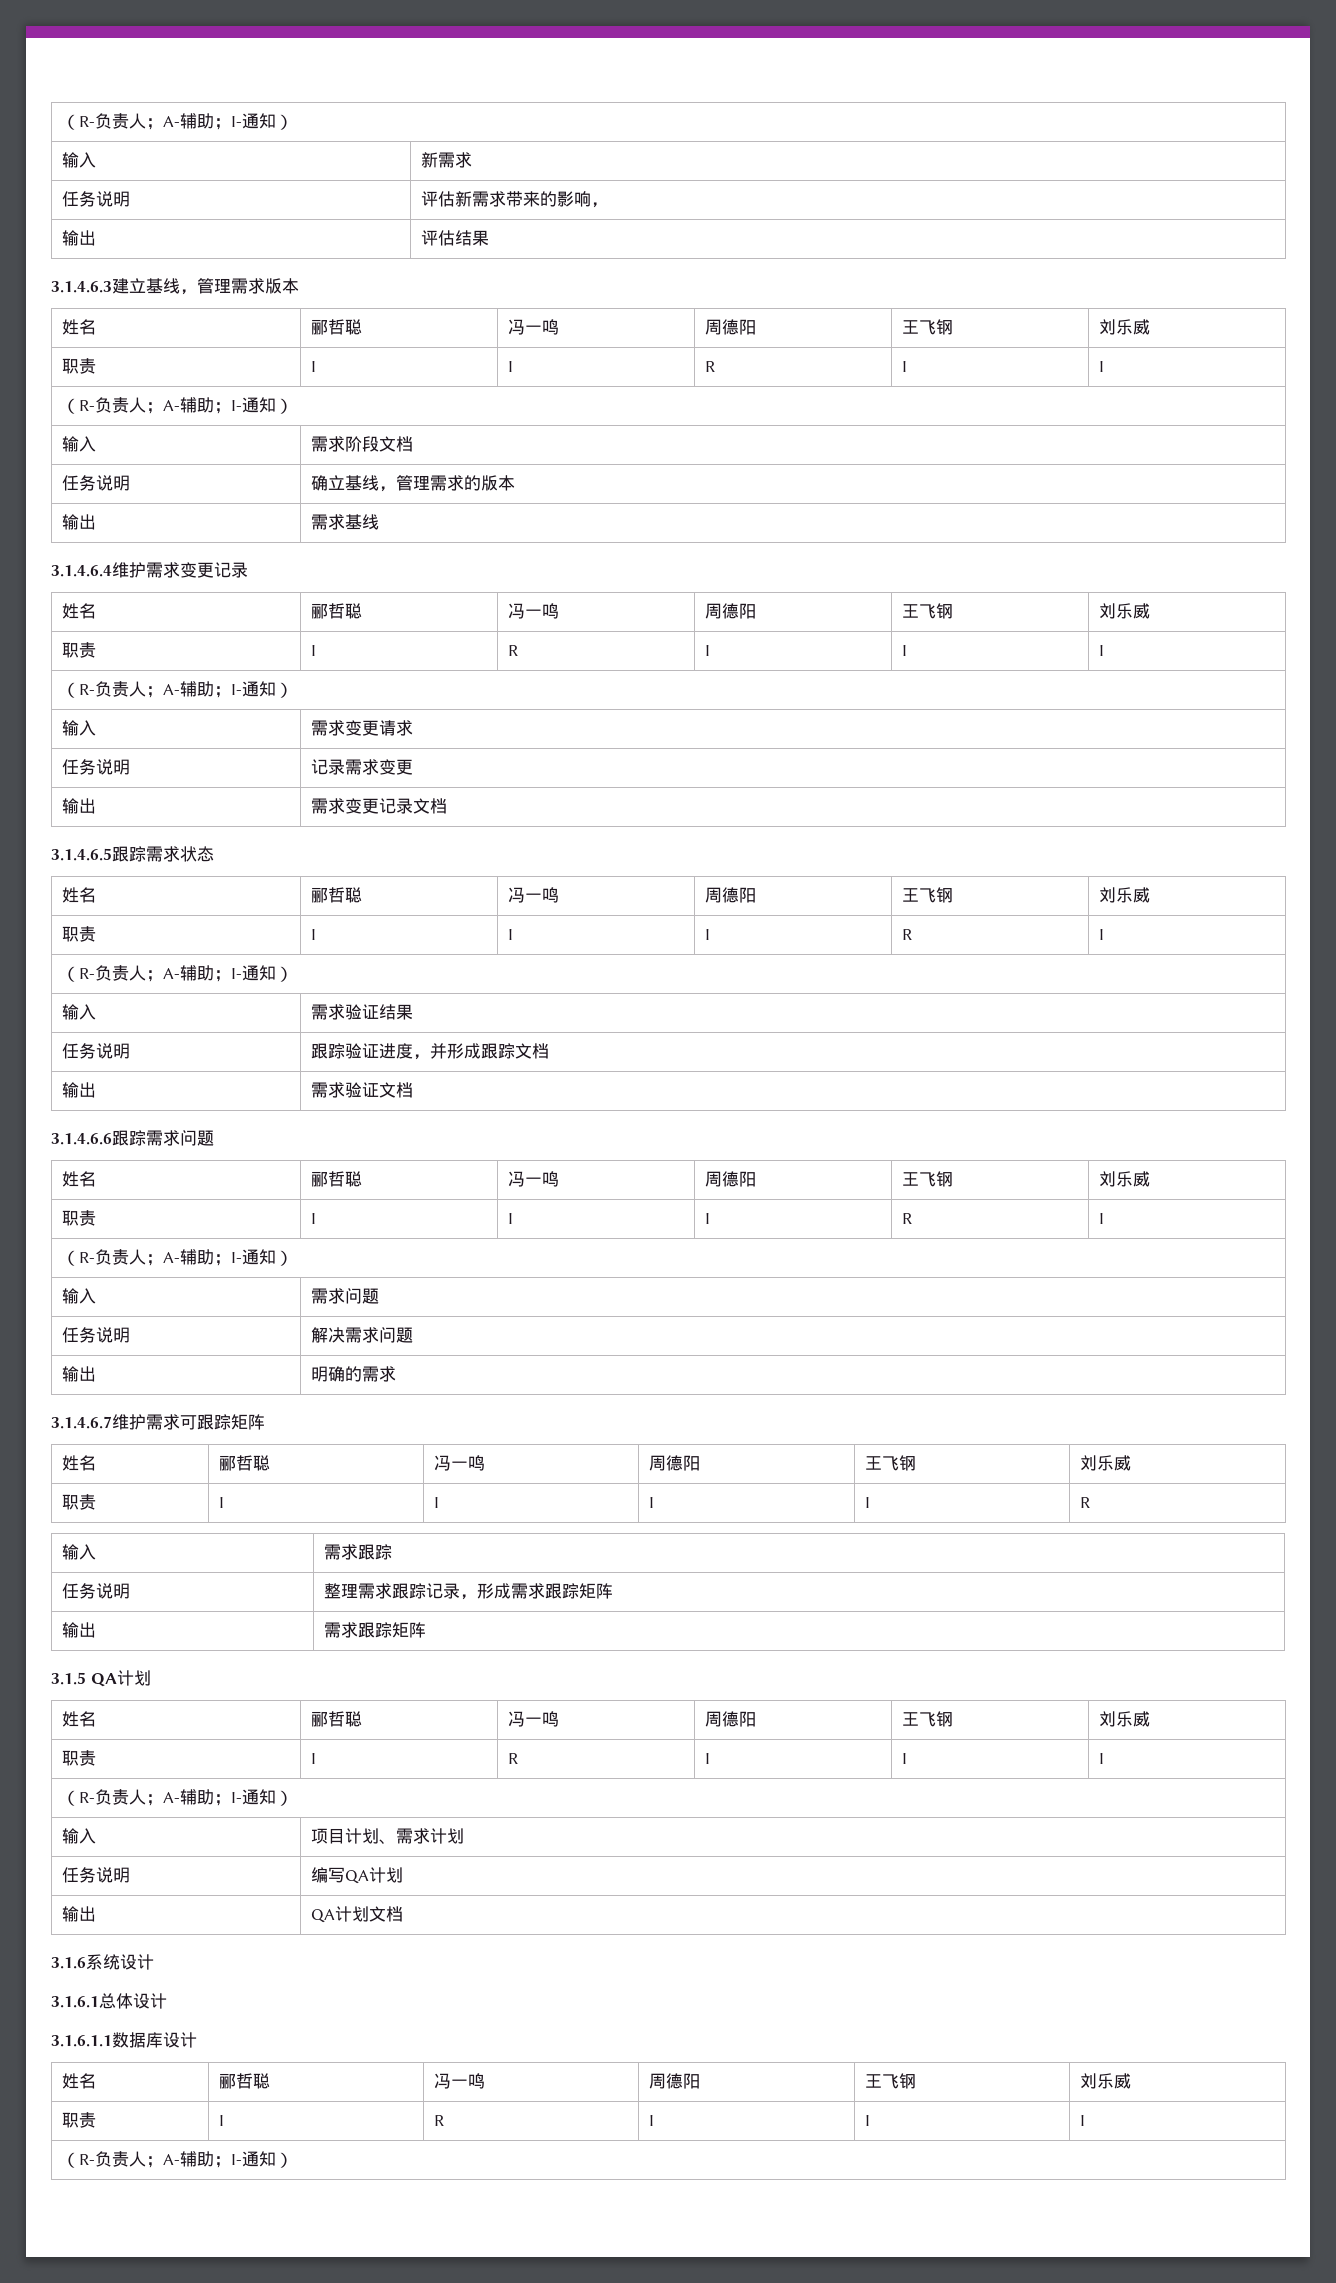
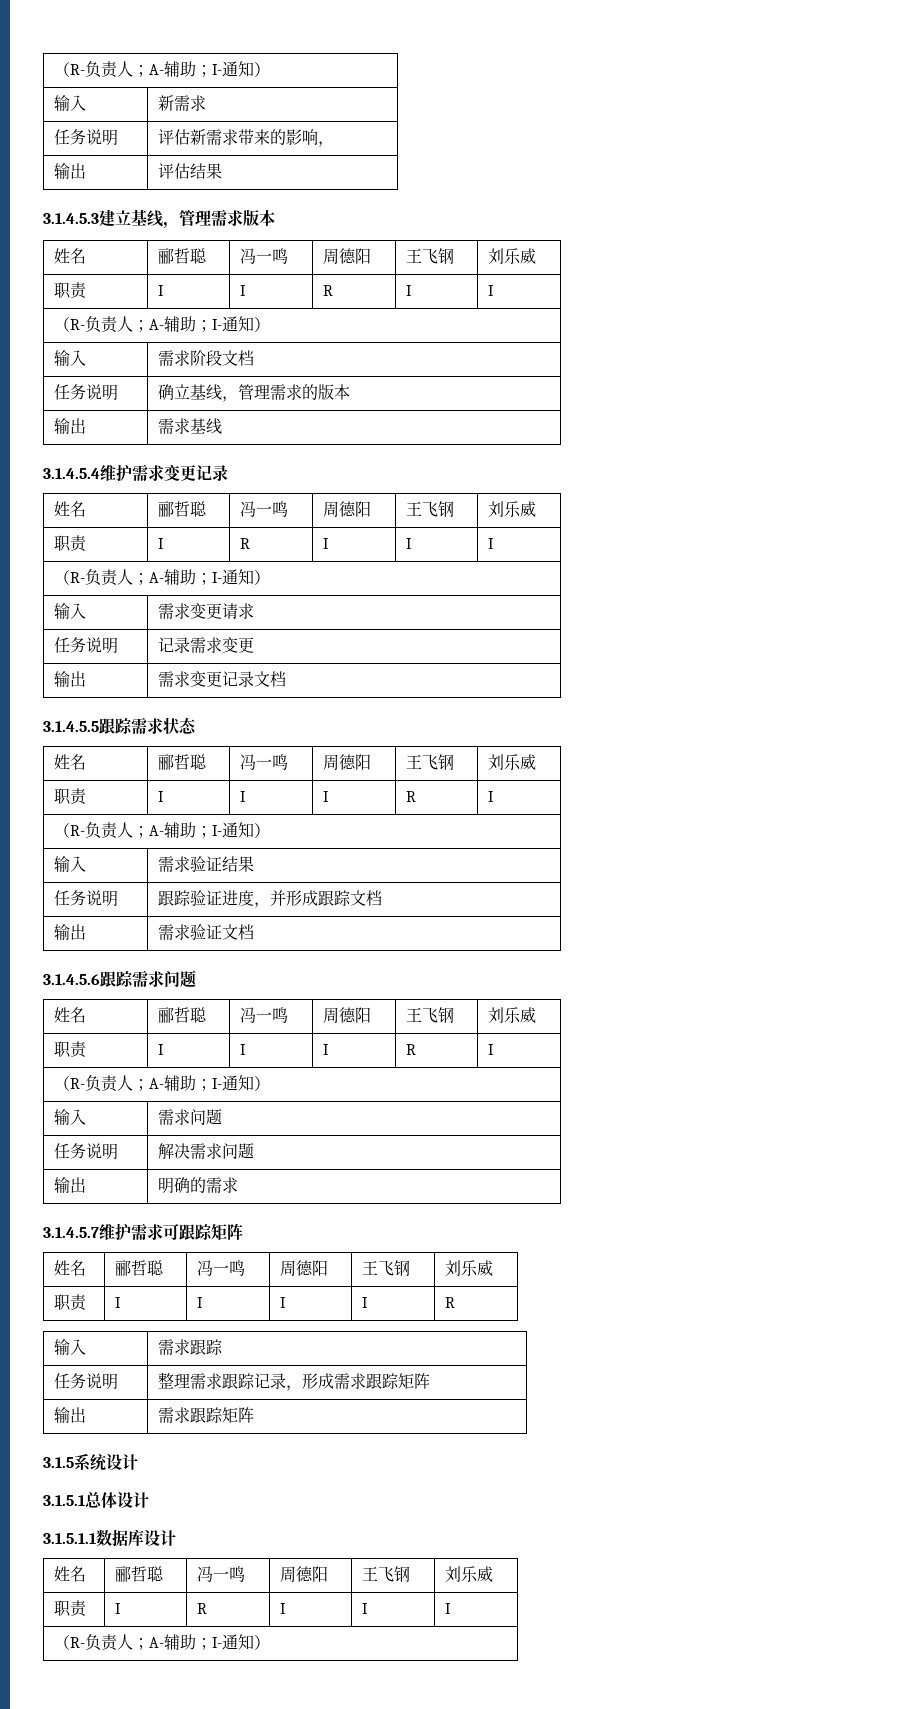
[51,281,112,293] 3.1.4.6.3 -> [43,213,99,224] 3.1.4.5.3
[51,565,112,577] 3.1.4.6.4 -> [43,468,100,479] 3.1.4.5.4
[51,848,112,861] 3.1.4.6.5 -> [43,721,99,732] 3.1.4.5.5
[51,1133,112,1145] 3.1.4.6.6 -> [43,974,100,985] 3.1.4.5.6
[51,1416,112,1429] 3.1.4.6.7 -> [43,1227,99,1238] 3.1.4.5.7
[90,1670,151,1687] [61,1711,96,1727] [310,1711,362,1727] [507,1711,559,1727] [704,1711,756,1727] [901,1711,953,1727] [1098,1711,1150,1727] [61,1750,96,1766] [310,1753,316,1764] [507,1753,518,1764] [704,1753,710,1764] [901,1753,907,1764] [1098,1753,1104,1764] [61,1789,293,1806] [61,1828,96,1844] [310,1828,464,1844] [61,1867,130,1883] [310,1867,403,1884] [61,1906,96,1922] [310,1906,403,1923] [51,1957,86,1969] QA计划 // 姓名 | 郦哲聪 | 冯一鸣 | 周德阳 | 王飞钢 | 刘乐威 // 职责 | I | R | I | I | I // （R-负责人；A-辅助；I-通知） // 输入 | 项目计划、需求计划 // 任务说明 | 编写QA计划 // 输出 | QA计划文档 // 3.1.6 -> (74, 1462) none
[51,1996,99,2008] 3.1.6.1 -> [43,1495,85,1506] 3.1.5.1
[51,2035,112,2047] 3.1.6.1.1 -> [43,1533,96,1544] 3.1.5.1.1

